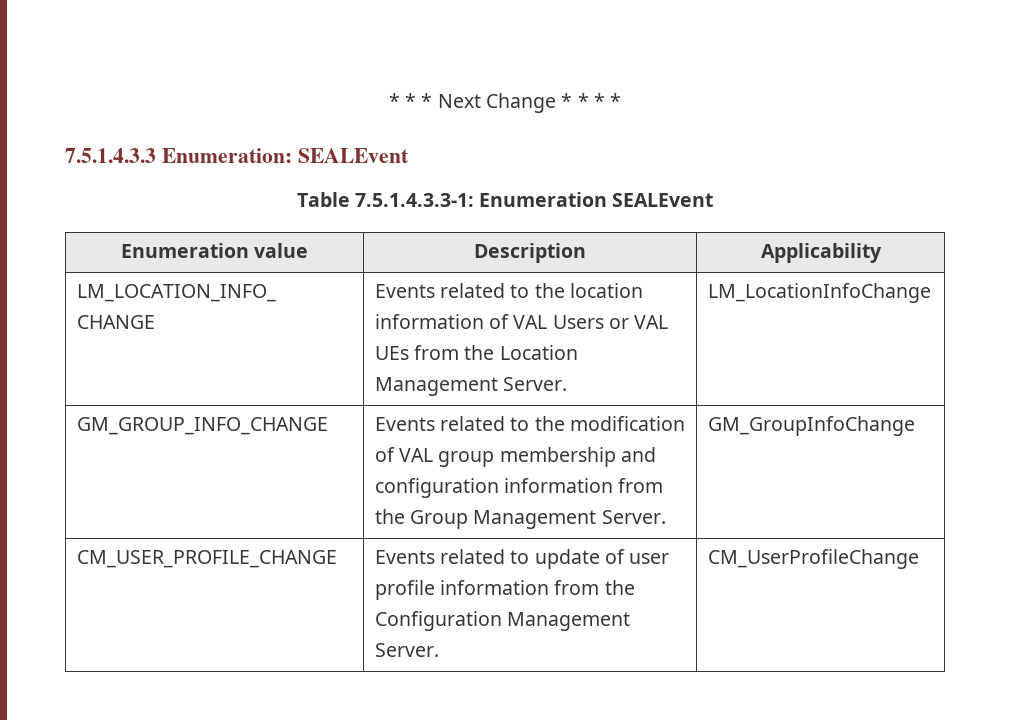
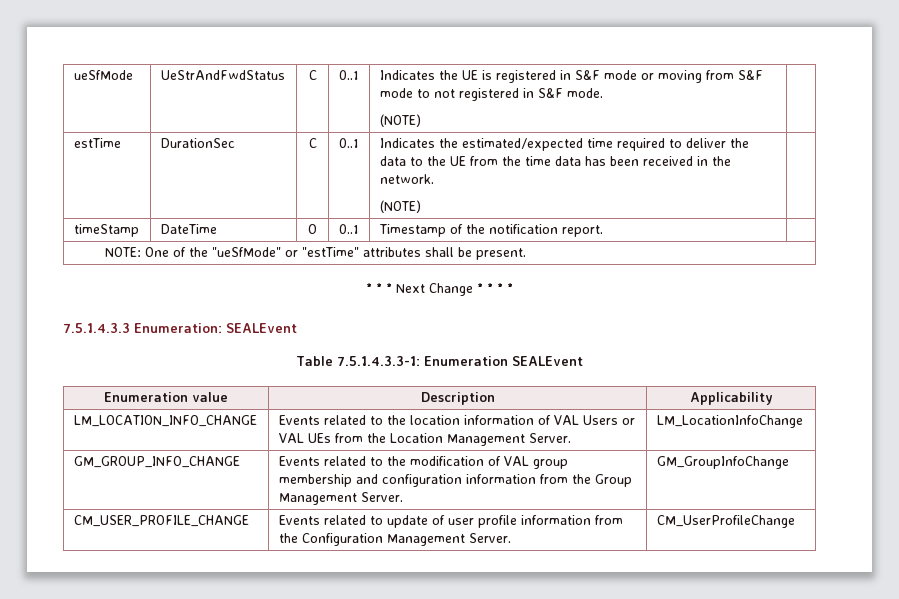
(388, 100) none -> [73,70,133,80] [160,70,285,80] [308,70,317,80] [338,70,358,80] [379,70,763,83] [379,88,603,101] [379,114,421,127] [73,138,121,148] [160,138,235,148] [308,138,317,148] [338,138,358,148] [379,138,749,151] [379,156,731,166] [379,174,434,184] [379,200,421,213] [73,224,139,237] [160,224,217,234] [308,224,317,234] [338,224,358,234] [378,224,603,237] [105,247,527,260] ueSfMode | UeStrAndFwdStatus | C | 0..1 | Indicates the UE is registered in S&F mode or moving from S&F mode to not registered in S&F mode. // (NOTE) | // estTime | DurationSec | C | 0..1 | Indicates the estimated/expected time required to deliver the data to the UE from the time data has been received in the network. // (NOTE) | // timeStamp | DateTime | O | 0..1 | Timestamp of the notification report. | // NOTE: One of the "ueSfMode" or "estTime" attributes shall be present. //

